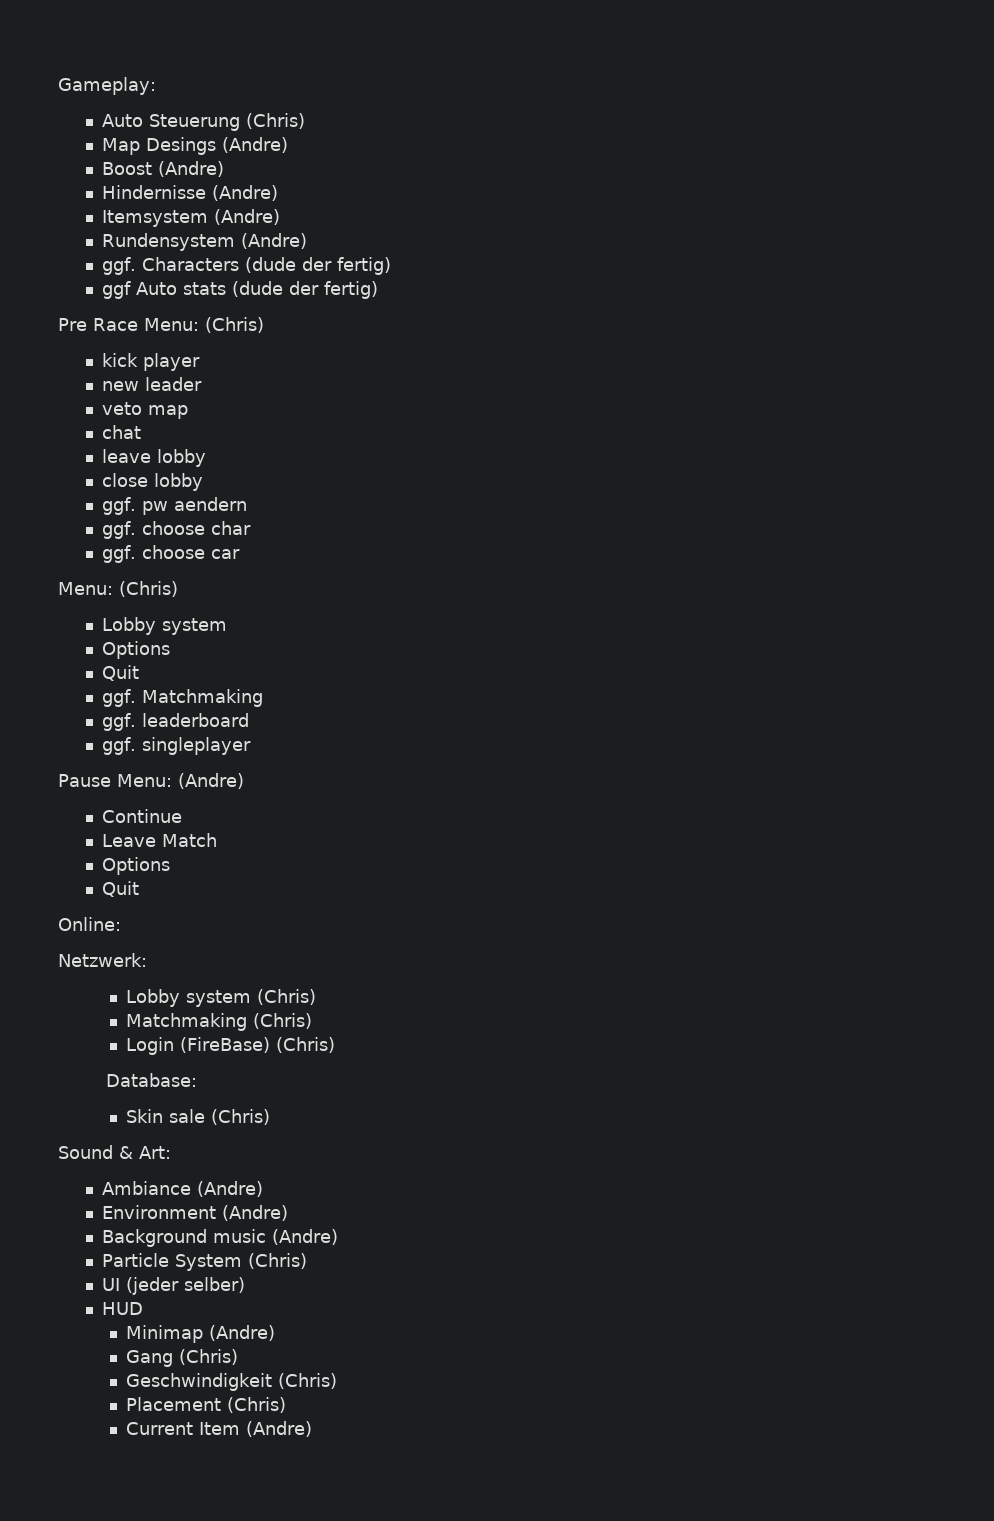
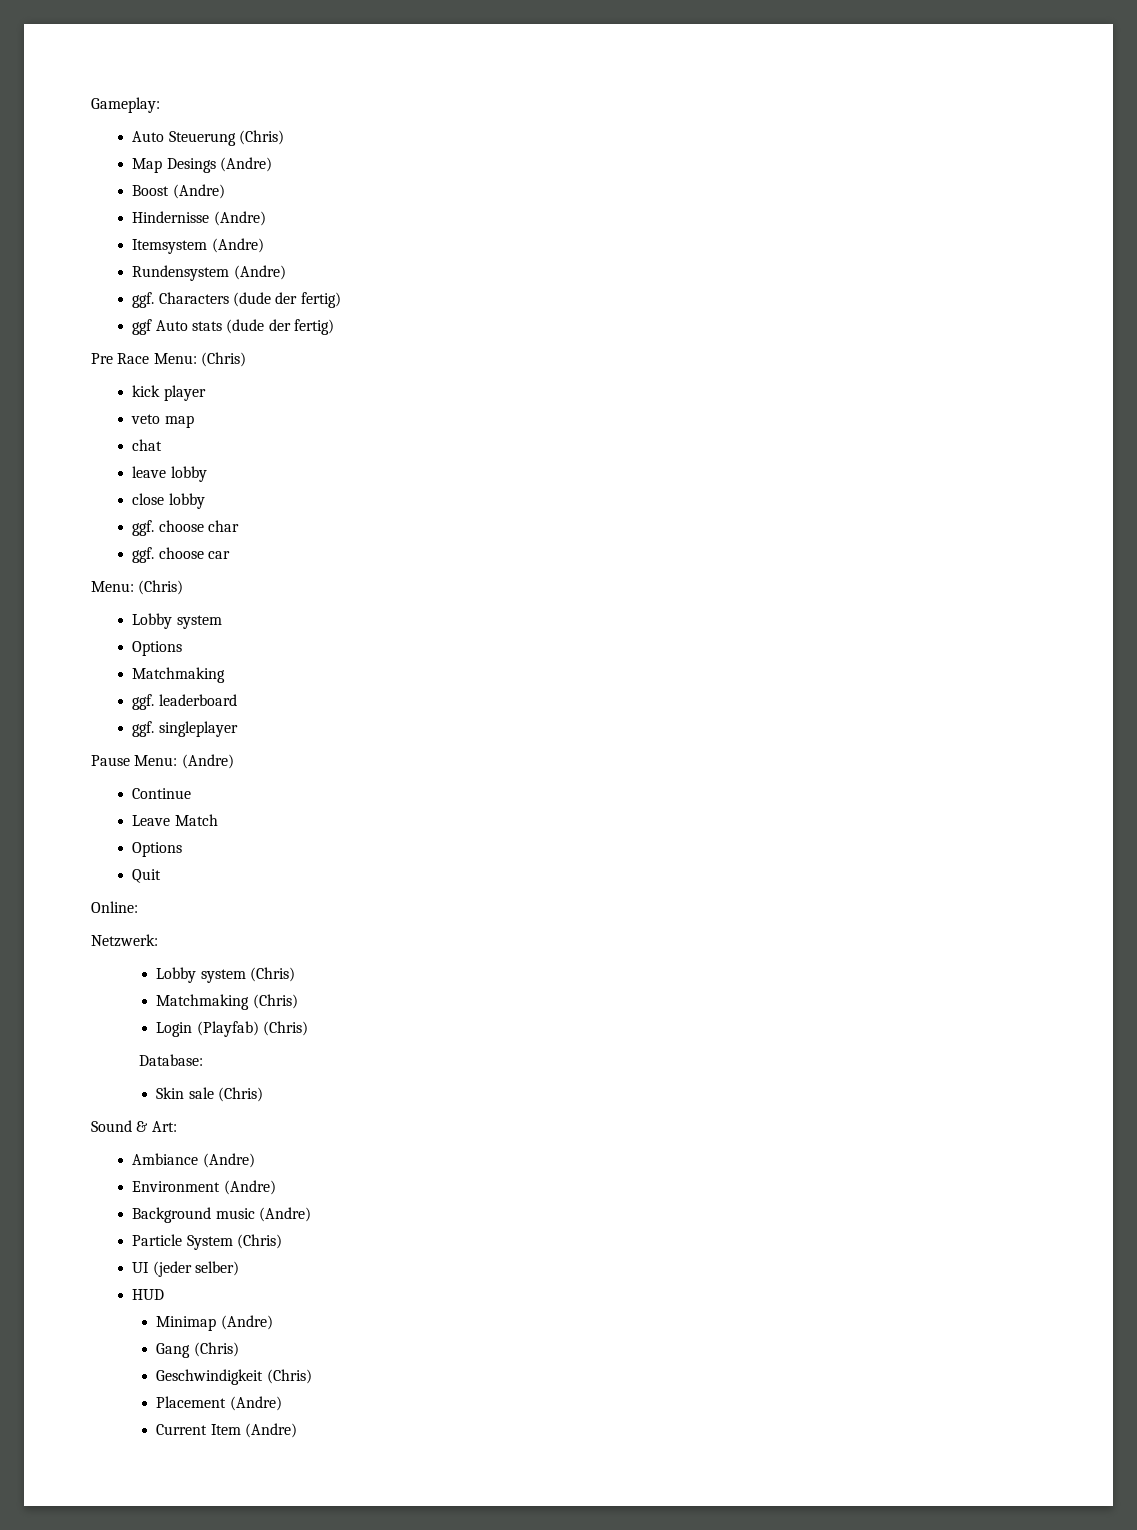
[101,377,202,391] // new leader -> (206, 393) none
[101,497,247,515] // ggf. pw aendern -> (205, 501) none
[101,665,139,681] [101,689,136,707] Quit // ggf. -> (183, 648) none
[180,1037,271,1053] (FireBase) -> [196,1021,259,1037] (Playfab)
[227,1397,287,1413] (Chris) -> [229,1396,282,1411] (Andre)

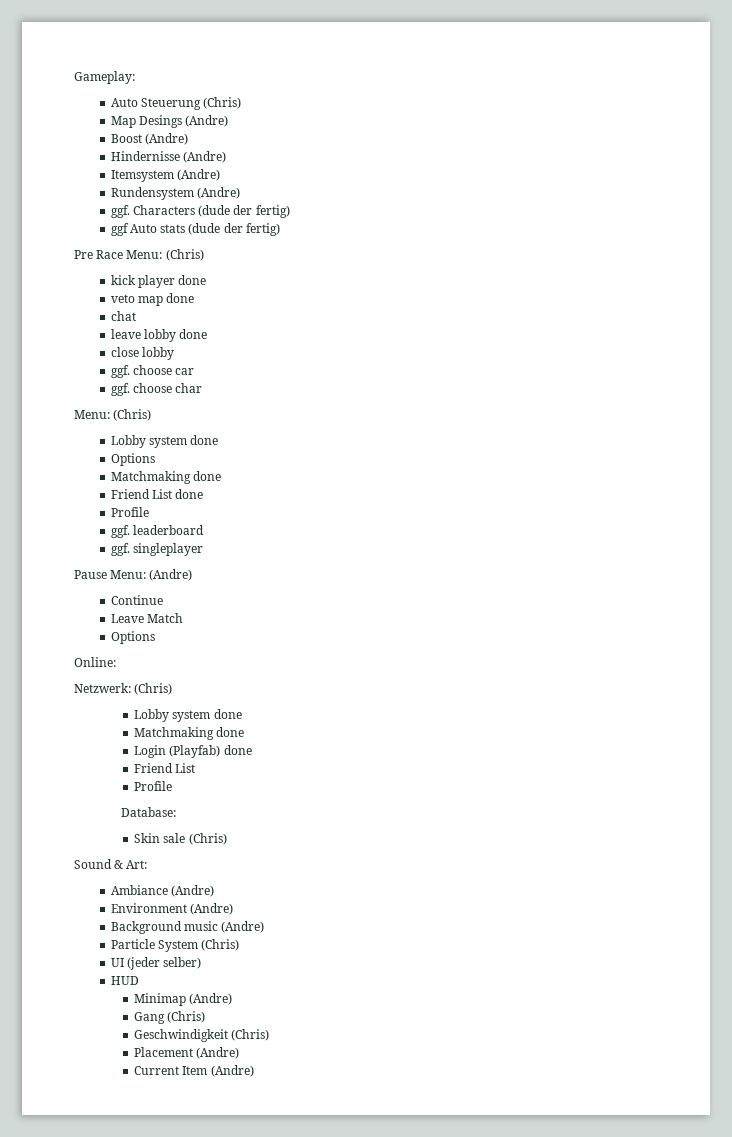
(206, 393) none -> [178,275,207,285] done
(194, 421) none -> [166,293,195,303] done
(207, 474) none -> [179,329,208,339] done
[208,520,240,532] [132,547,231,563] char // ggf. choose car -> [175,368,195,375] [110,383,203,396] car // ggf. choose char
(222, 622) none -> [190,435,219,445] done
(226, 675) none -> [192,471,221,481] [110,489,204,499] [110,507,149,517] done // Friend List done // Profile
[132,869,162,883] // Quit -> (155, 637) none
[156,967,295,983] [156,994,298,1010] // Lobby system (Chris) // Matchmaking (Chris) -> [134,683,173,695] [134,709,242,722] [134,727,245,740] (Chris) // Lobby system done // Matchmaking done
[262,1021,308,1036] (Chris) -> [223,745,252,755] [134,763,196,773] [134,781,173,791] done // Friend List // Profile

